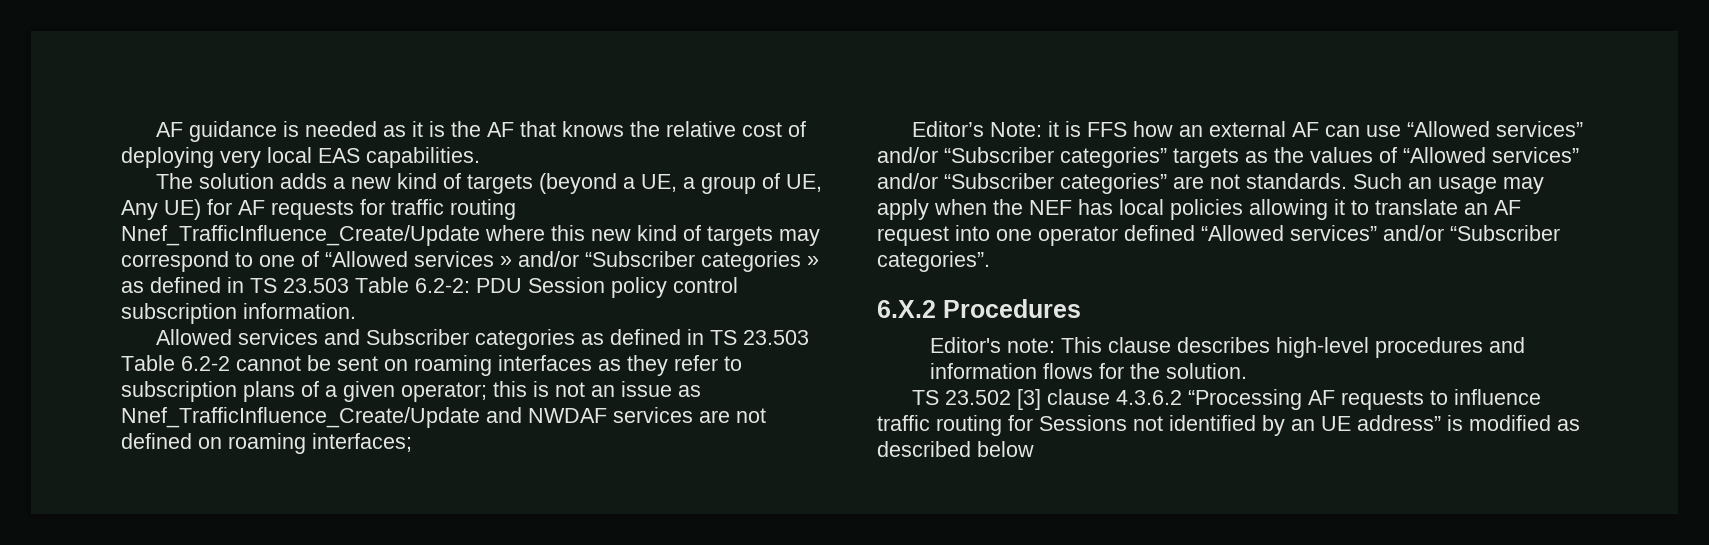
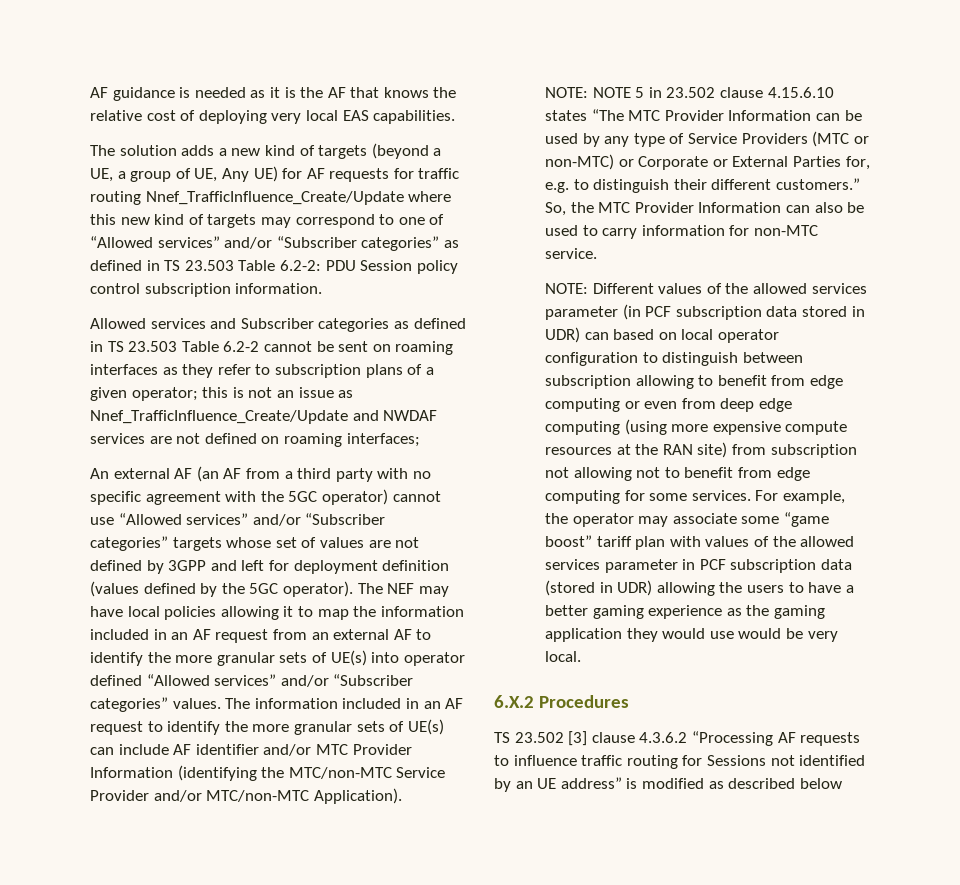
[414,251,819,272] services » and/or “Subscriber categories » -> [157,236,440,251] services” and/or “Subscriber categories”
[911,121,1360,137] Editor’s Note: it is FFS how an external AF can -> [90,466,431,482] [90,489,441,505] An external AF (an AF from a third party with no specific agreement with the 5GC operator) cannot
[1245,147,1579,163] [877,173,1544,194] [877,199,1113,220] as the values of “Allowed services” and/or “Subscriber categories” are not standards. Such an usage may apply when the NEF has -> [226,537,420,548] [90,560,450,574] [90,581,449,597] [90,606,123,617] whose set of values are not defined by 3GPP and left for deployment definition (values defined by the 5GC operator). The NEF may have
[1375,199,1521,215] [877,225,1032,246] translate an AF request into one -> [317,606,464,620] [90,629,432,643] [90,650,400,666] map the information included in an AF request from an external AF to identify the more granular sets of UE(s) into
[877,251,990,272] [877,299,1081,318] [930,337,1526,358] [930,363,1248,379] categories”. // 6.X.2 Procedures // Editor's note: This clause describes high-level procedures and information flows for the solution. -> [90,697,464,712] [90,719,444,735] [90,744,412,756] [90,765,446,781] [90,788,402,804] [544,87,834,98] [544,109,862,121] [544,131,869,147] [544,154,870,170] [544,178,860,193] [544,202,865,216] [544,225,818,239] [544,248,597,259] [544,283,867,294] [544,304,865,320] [544,327,779,343] [544,352,803,366] [544,375,843,389] [544,398,792,412] [544,419,848,435] [544,442,857,458] [544,467,810,481] [544,490,845,504] [544,512,829,527] [544,535,855,550] [544,559,852,573] [544,580,854,596] [544,605,825,619] [544,628,838,642] [544,651,581,662] [494,695,630,708] categories” values. The information included in an AF request to identify the more granular sets of UE(s) can include AF identifier and/or MTC Provider Information (identifying the MTC/non-MTC Service Provider and/or MTC/non-MTC Application). // NOTE: NOTE 5 in 23.502 clause 4.15.6.10 states “The MTC Provider Information can be used by any type of Service Providers (MTC or non-MTC) or Corporate or External Parties for, e.g. to distinguish their different customers.” So, the MTC Provider Information can also be used to carry information for non-MTC service. // NOTE: Different values of the allowed services parameter (in PCF subscription data stored in UDR) can based on local operator configuration to distinguish between subscription allowing to benefit from edge computing or even from deep edge computing (using more expensive compute resources at the RAN site) from subscription not allowing not to benefit from edge computing for some services. For example, the operator may associate some “game boost” tariff plan with values of the allowed services parameter in PCF subscription data (stored in UDR) allowing the users to have a better gaming experience as the gaming application they would use would be very local. // 6.X.2 Procedures

